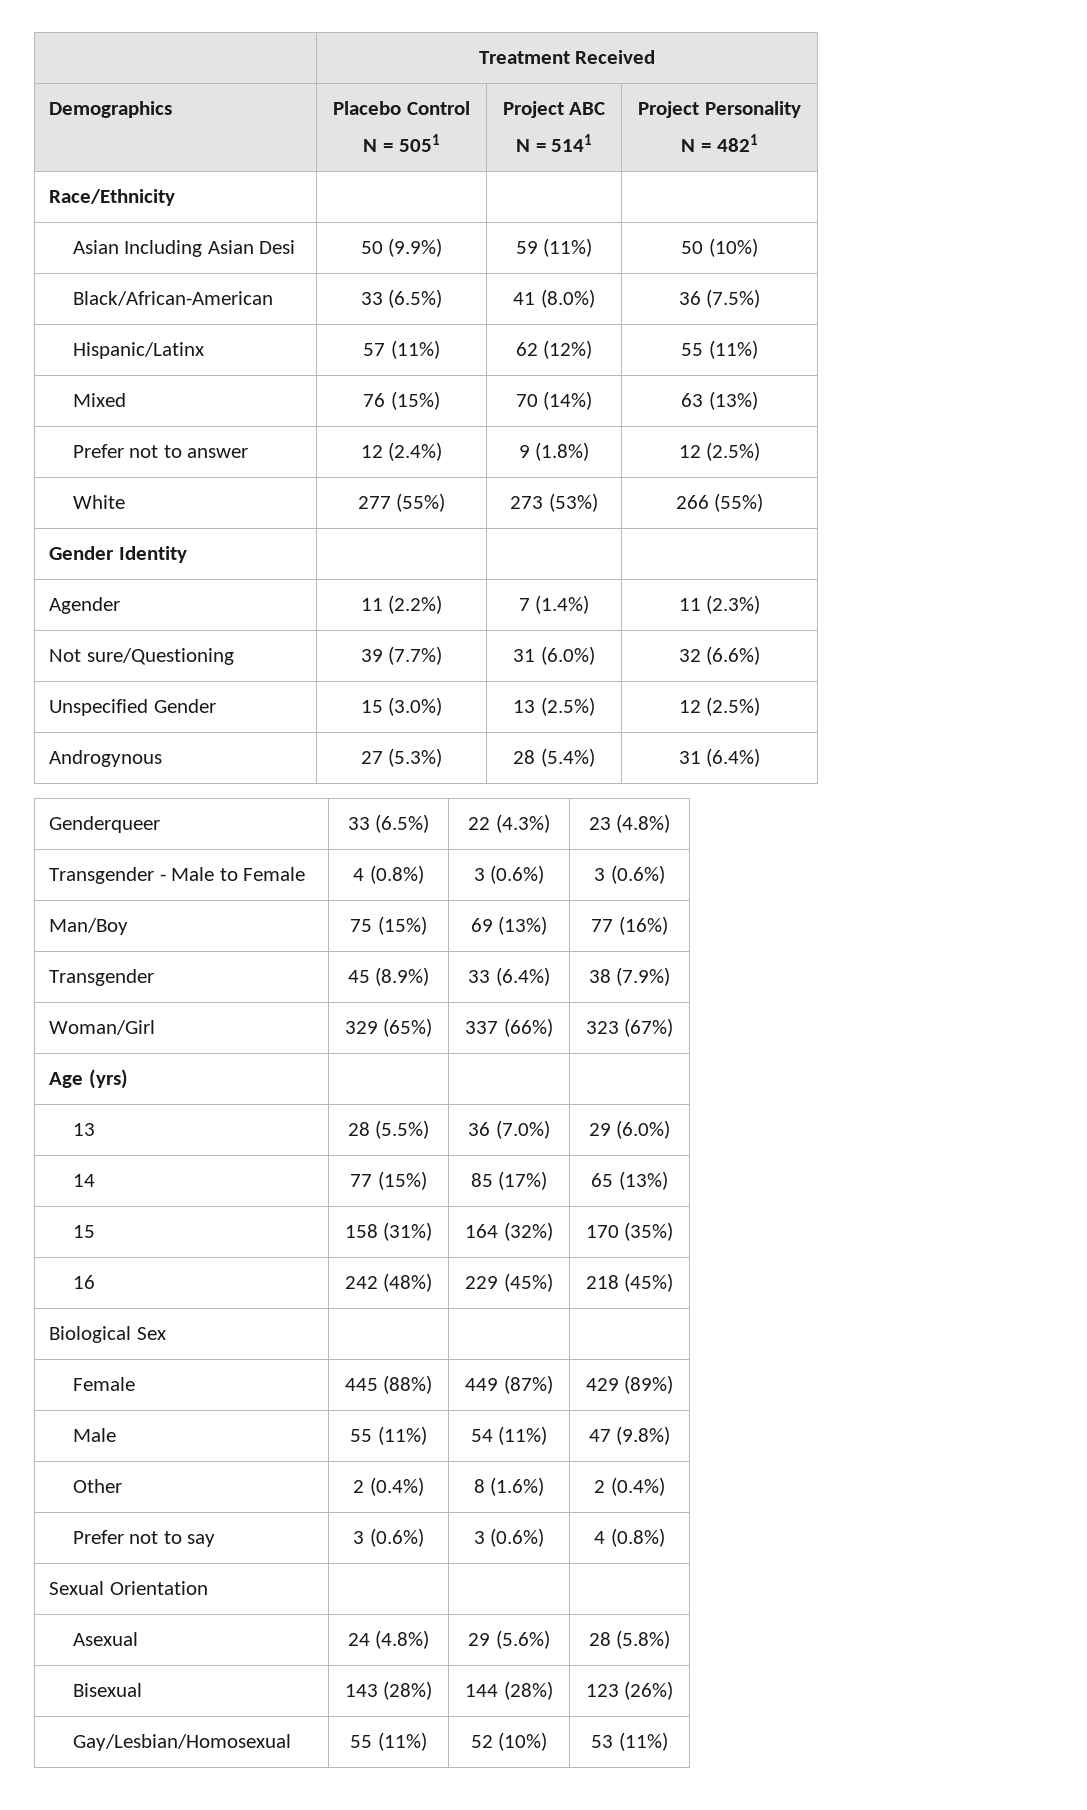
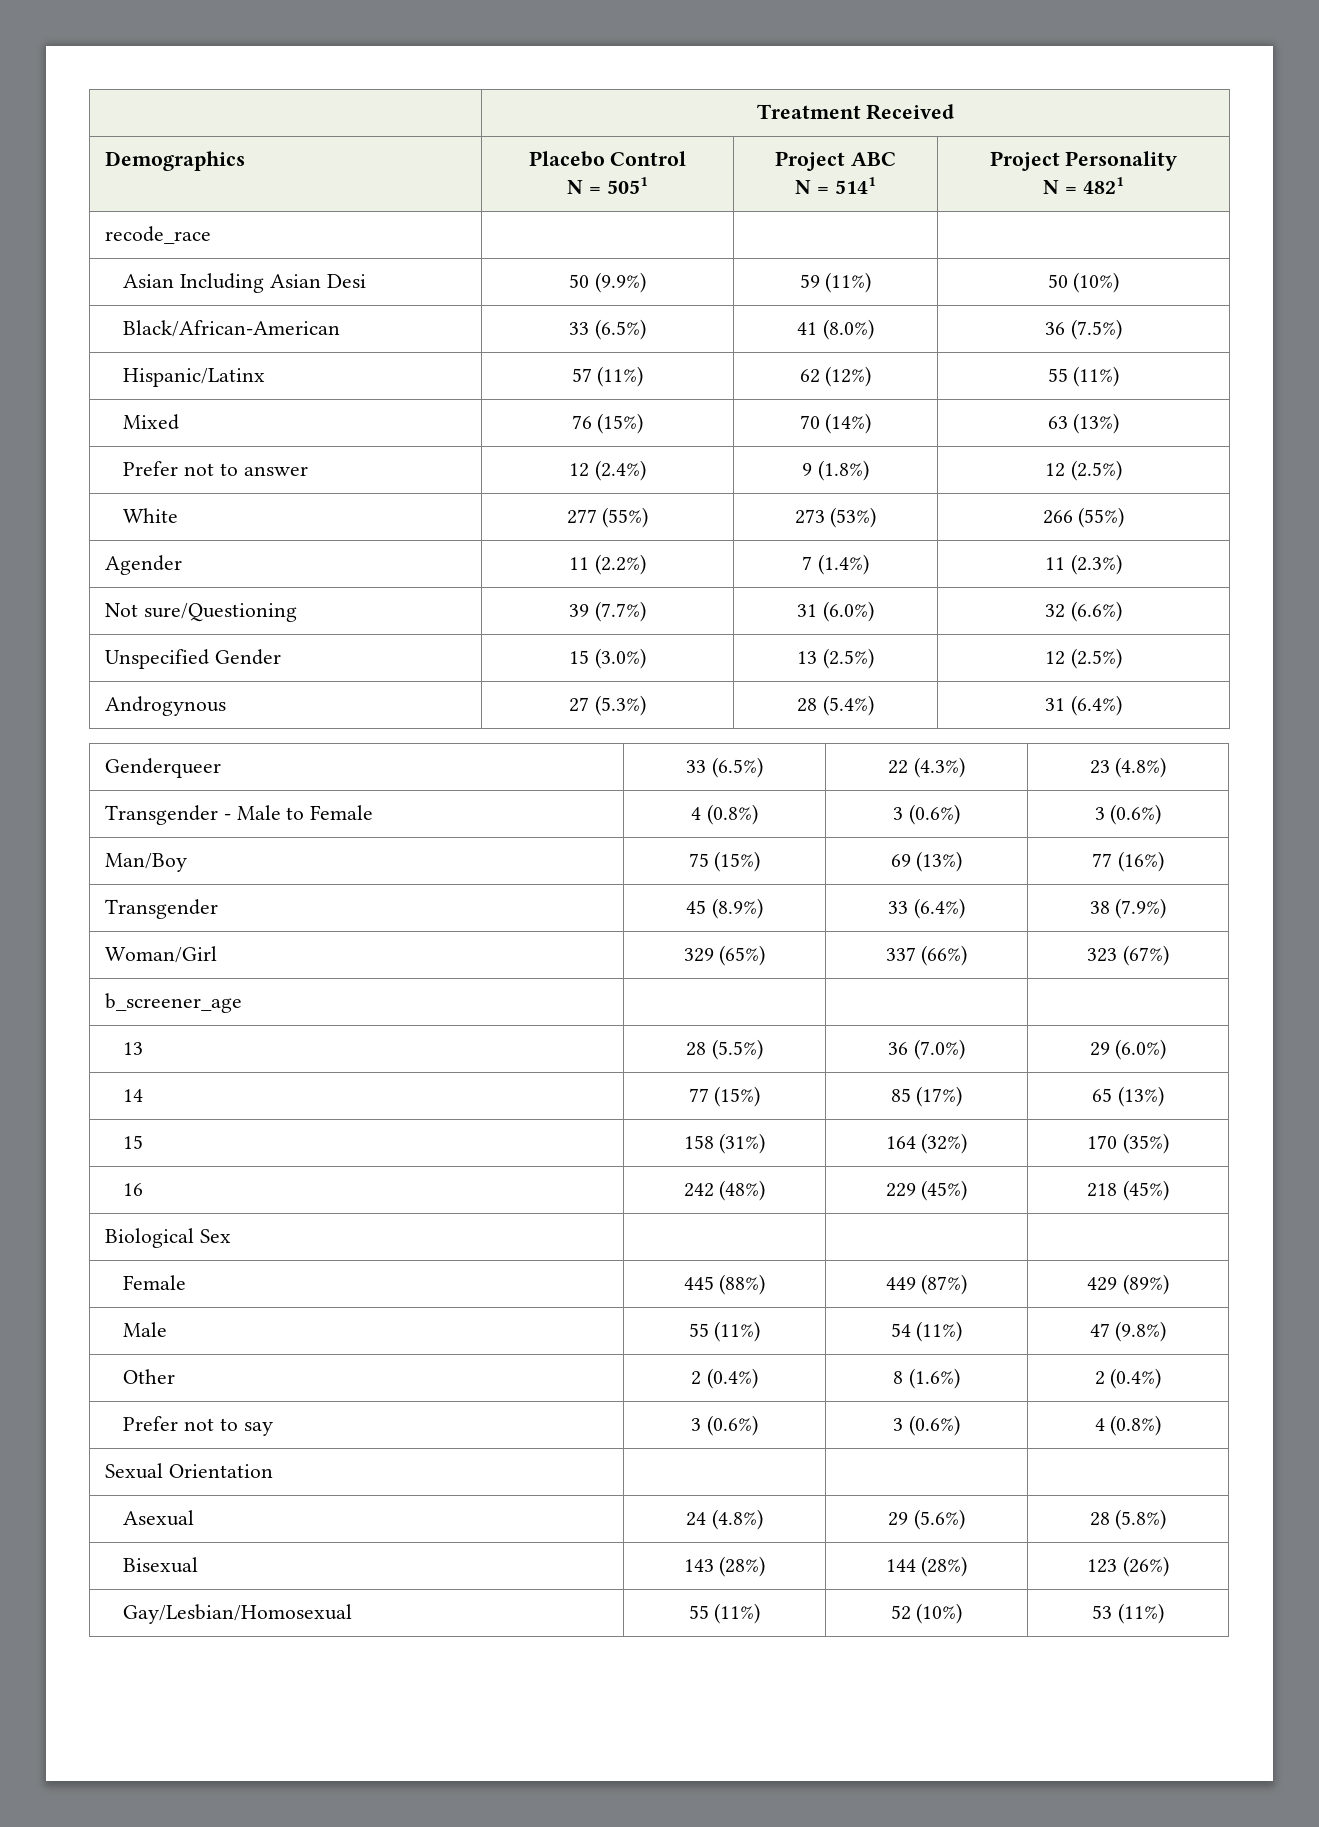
[49,189,176,206] Race/Ethnicity -> [104,226,211,244] recode_race
[49,546,187,563] // Gender Identity | | | -> (1125, 517) none
[49,1069,128,1089] Age (yrs) -> [104,993,242,1013] b_screener_age

